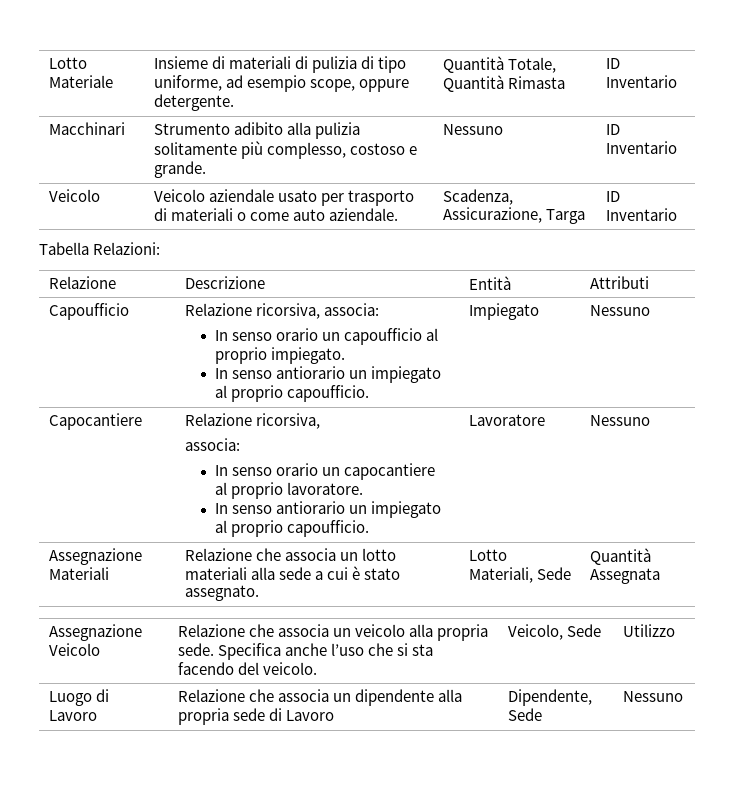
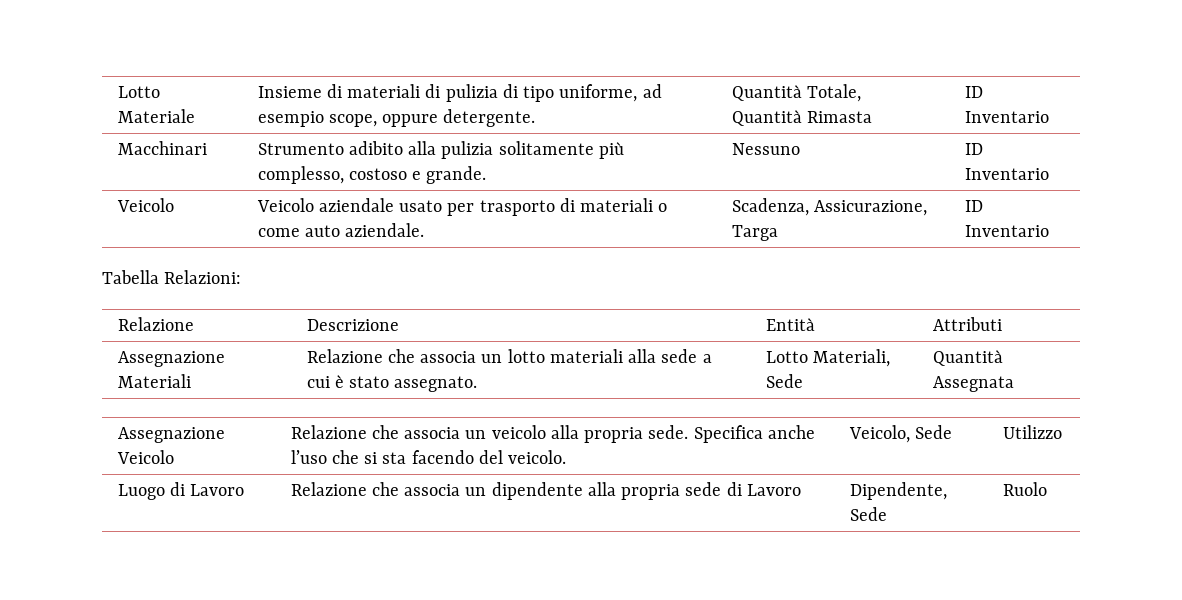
[48,303,129,320] [184,303,379,319] [214,328,438,345] [214,347,345,364] [214,366,441,383] [214,385,369,402] [468,303,539,320] [589,305,650,316] [48,413,142,430] [184,413,320,429] [184,438,240,451] [214,463,435,480] [214,482,363,499] [214,501,441,518] [214,520,369,537] [468,414,545,426] [589,415,650,426] // Capoufficio | Relazione ricorsiva, associa: // In senso orario un capoufficio al proprio impiegato. // In senso antiorario un impiegato al proprio capoufficio. | Impiegato | Nessuno // Capocantiere | Relazione ricorsiva, // associa: // In senso orario un capocantiere al proprio lavoratore. // In senso antiorario un impiegato al proprio capoufficio. | Lavoratore | Nessuno -> (1002, 324) none
[622,691,683,702] Nessuno -> [1002,482,1047,496] Ruolo

